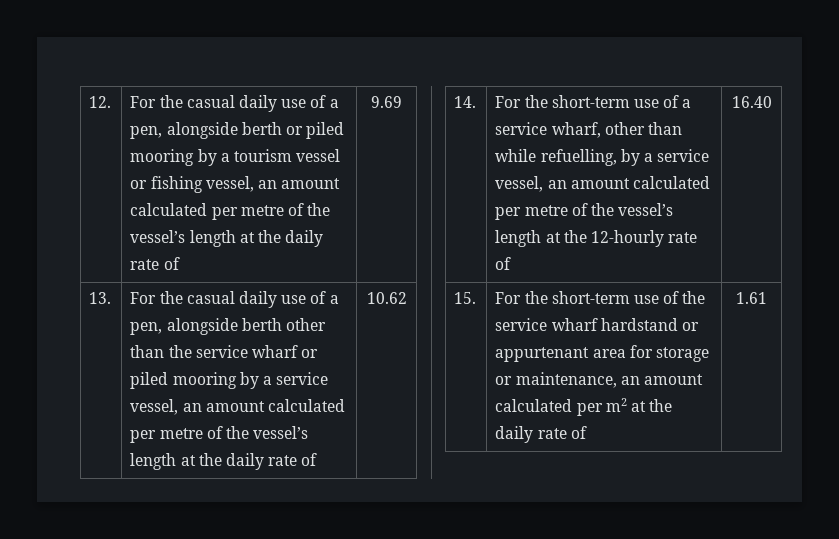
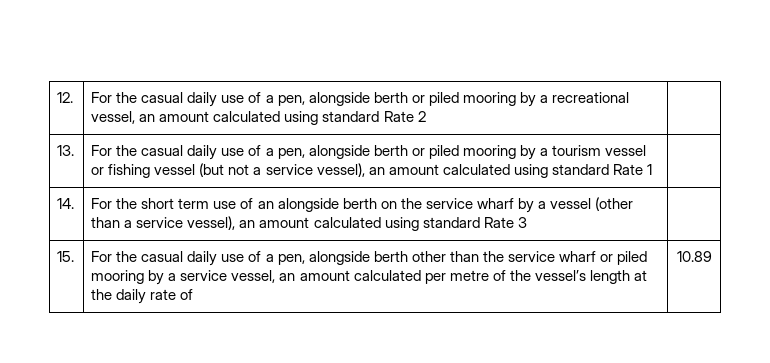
(112, 102) none -> [91,92,629,107] [91,111,426,125] [57,145,75,156] | For the casual daily use of a pen, alongside berth or piled mooring by a recreational vessel, an amount calculated using standard Rate 2 | // 13.
[205,176,341,192] [130,203,331,220] [130,230,324,247] [130,257,180,270] [371,96,402,108] [89,292,112,304] vessel, an amount calculated per metre of the vessel’s length at the daily rate of | 9.69 // 13. -> [154,163,652,178] [57,198,75,209] [91,197,634,213] [91,216,527,231] [57,251,75,262] vessel (but not a service vessel), an amount calculated using standard Rate 1 | // 14. | For the short term use of an alongside berth on the service wharf by a vessel (other than a service vessel), an amount calculated using standard Rate 3 | // 15.
[366,292,407,304] [454,96,477,108] [495,95,692,108] [495,122,683,138] [495,149,710,166] [495,176,711,192] [495,203,674,220] [495,230,698,247] [495,257,512,270] [731,96,772,108] [454,292,477,304] [495,291,706,304] [495,318,700,331] [495,345,710,362] [495,372,704,388] [495,398,673,416] [495,426,587,443] [736,292,767,304] 10.62 // 14. | For the short-term use of a service wharf, other than while refuelling, by a service vessel, an amount calculated per metre of the vessel’s length at the 12-hourly rate of | 16.40 // 15. | For the short-term use of the service wharf hardstand or appurtenant area for storage or maintenance, an amount calculated per m2 at the daily rate of | 1.61 -> [676,251,712,262] 10.89

